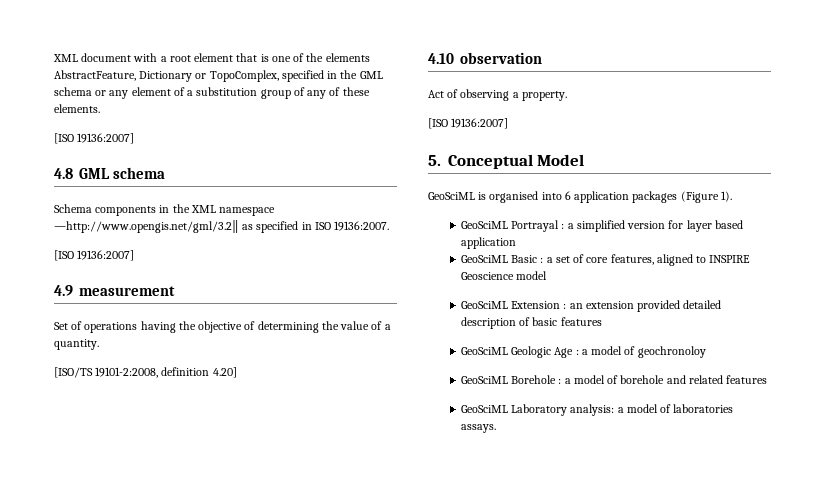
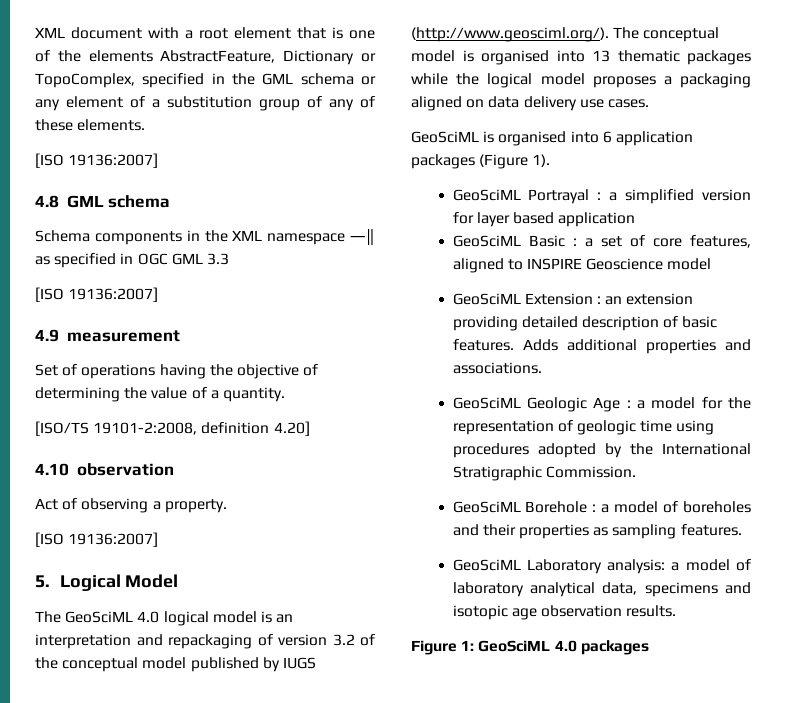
[54,220,239,233] ―http://www.opengis.net/gml/3.2‖ -> [350,229,375,245] ―‖
[314,221,390,231] ISO 19136:2007. -> [137,253,229,265] OGC GML 3.3
[447,154,533,169] Conceptual -> [59,574,121,591] Logical
(585, 160) none -> [35,611,294,626] [35,634,375,649] [35,657,316,672] [411,27,720,42] [411,50,751,65] [411,73,751,88] [411,96,649,111] // The GeoSciML 4.0 logical model is an interpretation and repackaging of version 3.2 of the conceptual model published by IUGS (http://www.geosciml.org/). The conceptual model is organised into 13 thematic packages while the logical model proposes a packaging aligned on data delivery use cases.
[637,300,681,312] provided -> [452,316,518,331] providing
[560,317,602,326] features -> [452,339,751,354] [452,362,542,374] features. Adds additional properties and associations.
[624,346,706,358] of geochronoloy -> [701,397,751,409] [452,420,715,435] [452,443,751,458] [452,466,636,481] for the representation of geologic time using procedures adopted by the International Stratigraphic Commission.
[620,375,767,384] borehole and related features -> [683,501,751,513] [452,524,742,539] boreholes and their properties as sampling features.
[673,404,734,413] [460,424,496,433] laboratories assays. -> [452,582,751,597] [452,605,677,620] [411,640,649,655] laboratory analytical data, specimens and isotopic age observation results. // Figure 1: GeoSciML 4.0 packages

